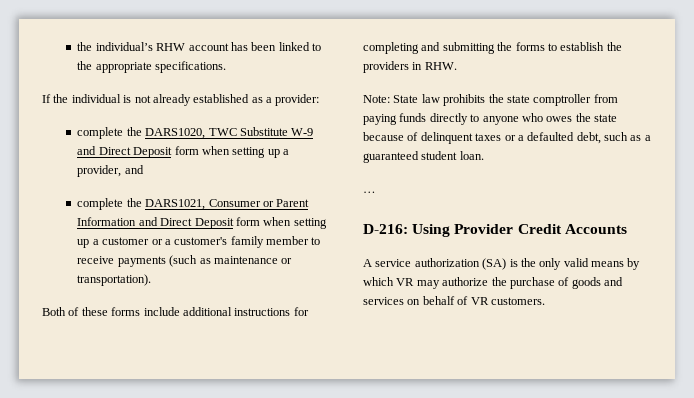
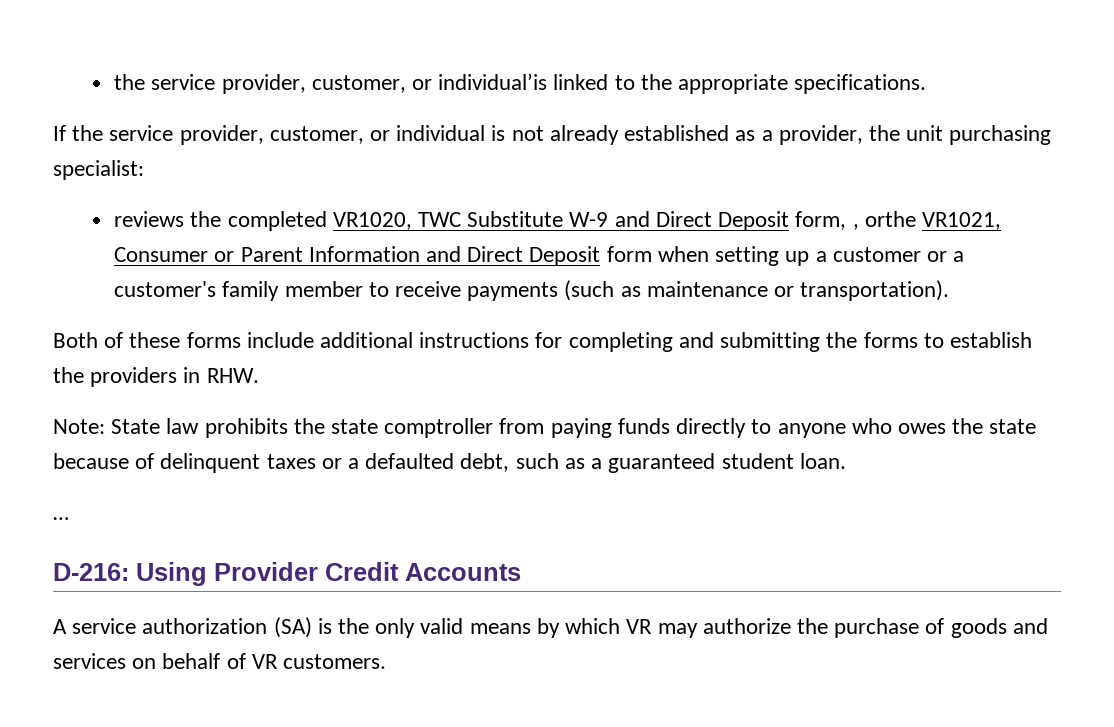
[77,42,277,51] the individual’s RHW account has been -> [114,73,548,94] the service provider, customer, or individual’is
(69, 98) none -> [109,125,391,145] service provider, customer, or
[275,94,320,106] [77,127,206,139] provider: // complete the DARS1020, -> [778,125,1052,145] [53,160,144,180] [114,211,412,231] provider, the unit purchasing specialist: // reviews the completed VR1020,
[174,146,290,158] [77,165,144,177] [77,198,206,210] form when setting up a provider, and // complete the DARS1021, -> [795,211,1001,230] form, , orthe VR1021,

